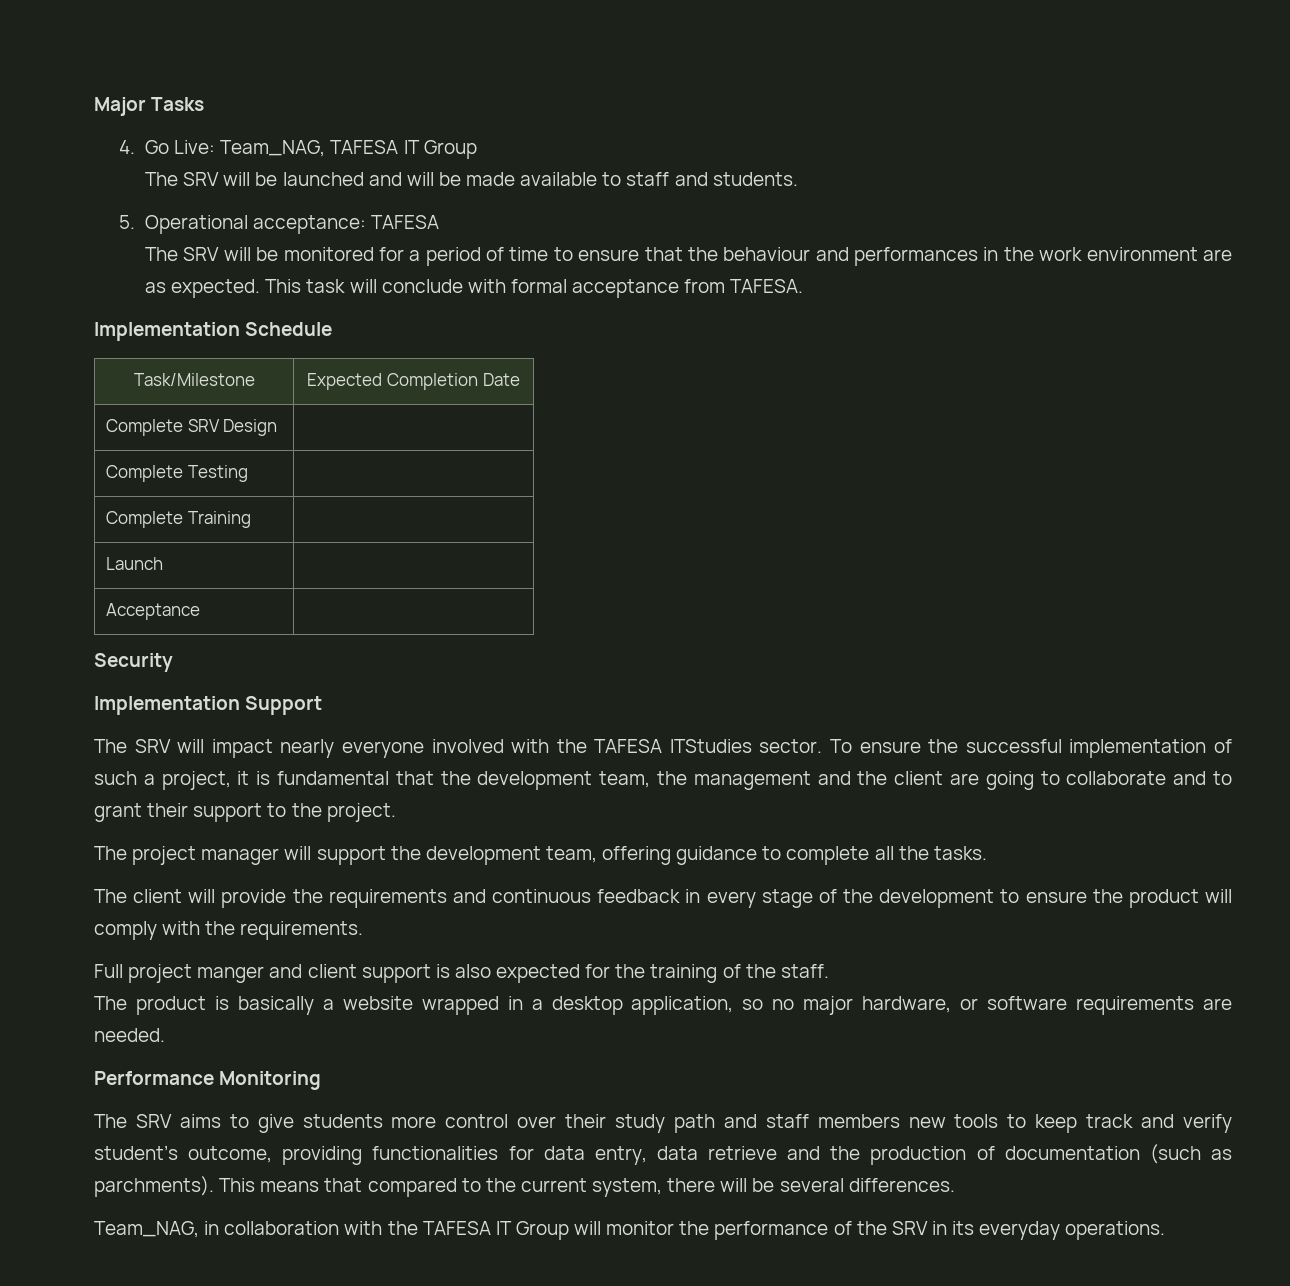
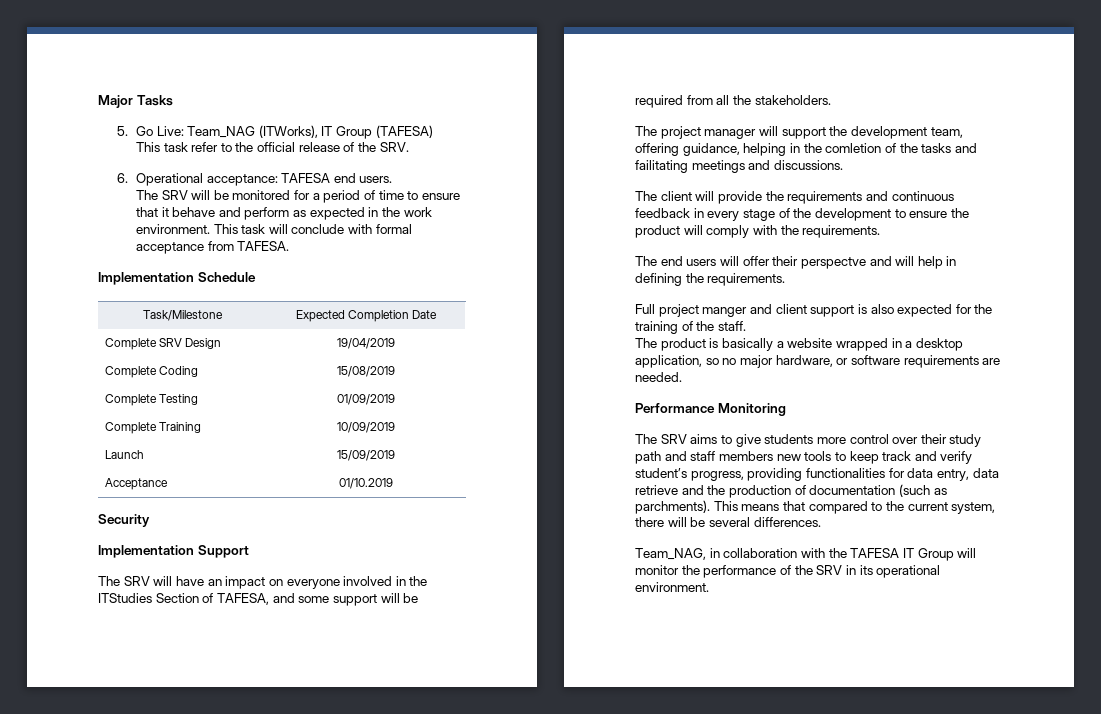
[119,140,136,154] 4. -> [116,126,128,136] 5.
[220,140,477,159] [144,172,798,186] [119,215,136,229] Team_NAG, TAFESA IT Group // The SRV will be launched and will be made available to staff and students. // 5. -> [187,125,433,139] [135,142,409,152] [116,173,128,183] Team_NAG (ITWorks), IT Group (TAFESA) // This task refer to the official release of the SRV. // 6.
(440, 222) none -> [333,173,393,183] end users.
[687,247,1232,266] [144,279,261,298] the behaviour and performances in the work environment are as expected. -> [161,207,432,220] [135,224,210,234] it behave and perform as expected in the work environment.
(278, 427) none -> [337,338,395,349] [104,366,199,378] [337,366,395,377] 19/04/2019 // Complete Coding | 15/08/2019
(248, 473) none -> [337,394,395,405] 01/09/2019
(251, 519) none -> [337,422,395,433] 10/09/2019
(164, 563) none -> [337,450,395,461] 15/09/2019
(201, 611) none -> [339,478,393,489] 01/10.2019
[211,739,1232,758] [94,771,1232,790] [94,803,396,822] impact nearly everyone involved with the TAFESA ITStudies sector. To ensure the successful implementation of such a project, it is fundamental that the development team, the management and the client are going to collaborate and to grant their support to the project. -> [175,576,428,589] [98,593,419,606] [635,95,831,108] have an impact on everyone involved in the ITStudies Section of TAFESA, and some support will be required from all the stakeholders.
[676,846,987,865] guidance to complete all the tasks. -> [682,143,977,156] [635,160,843,173] guidance, helping in the comletion of the tasks and failitating meetings and discussions.
(364, 930) none -> [635,256,957,269] [635,273,786,286] // The end users will offer their perspectve and will help in defining the requirements.
[188,1146,273,1163] outcome, -> [690,471,744,481] progress,
[979,1221,1166,1240] everyday operations. -> [876,565,941,578] [635,582,709,592] operational environment.

